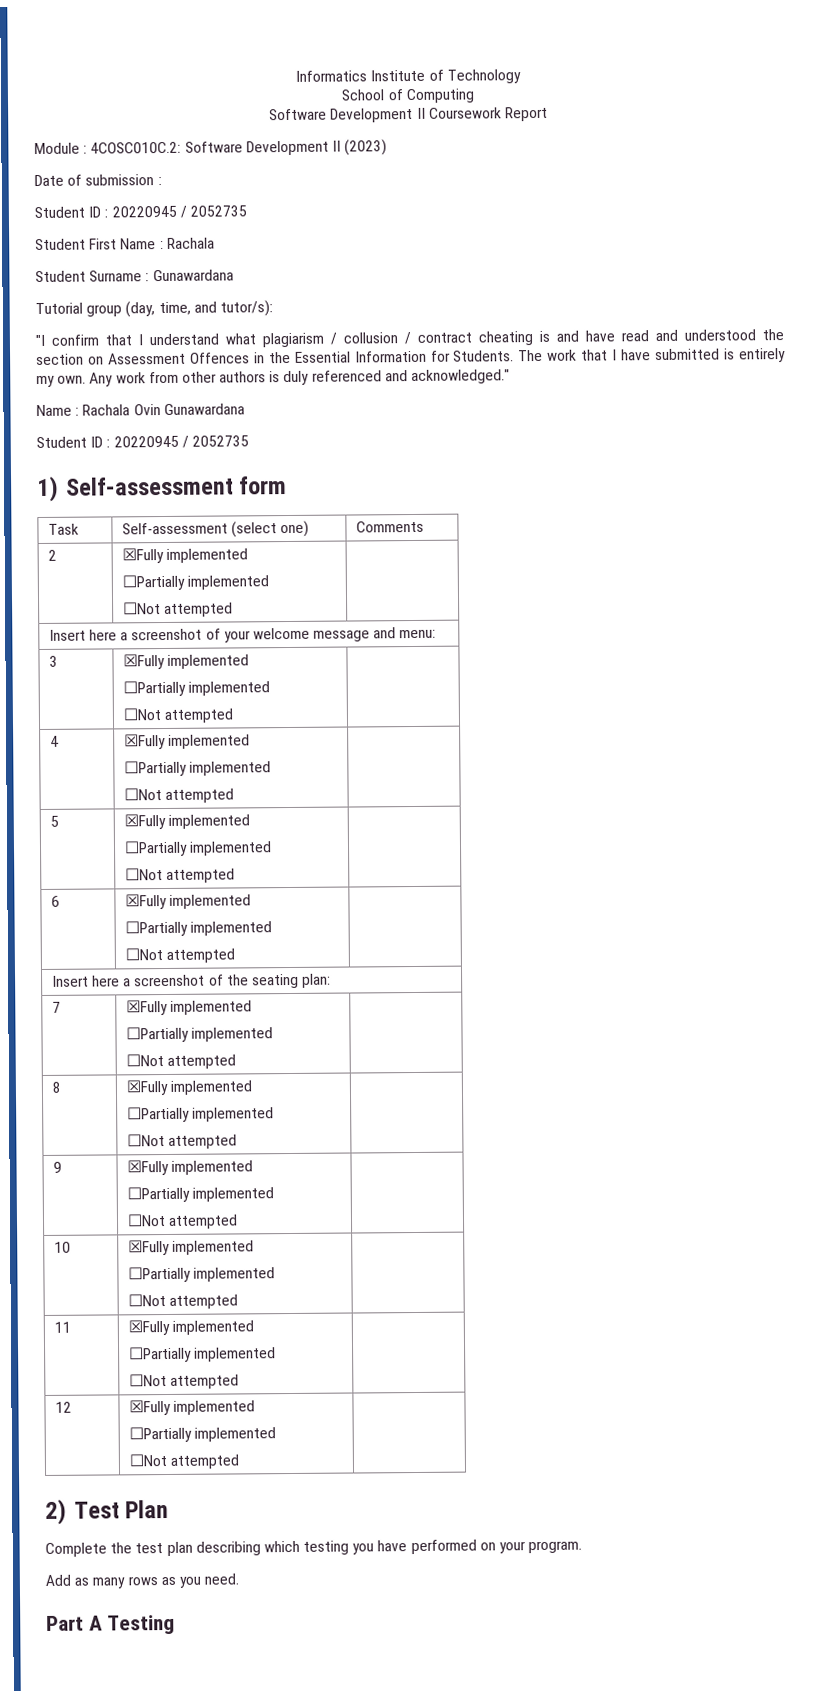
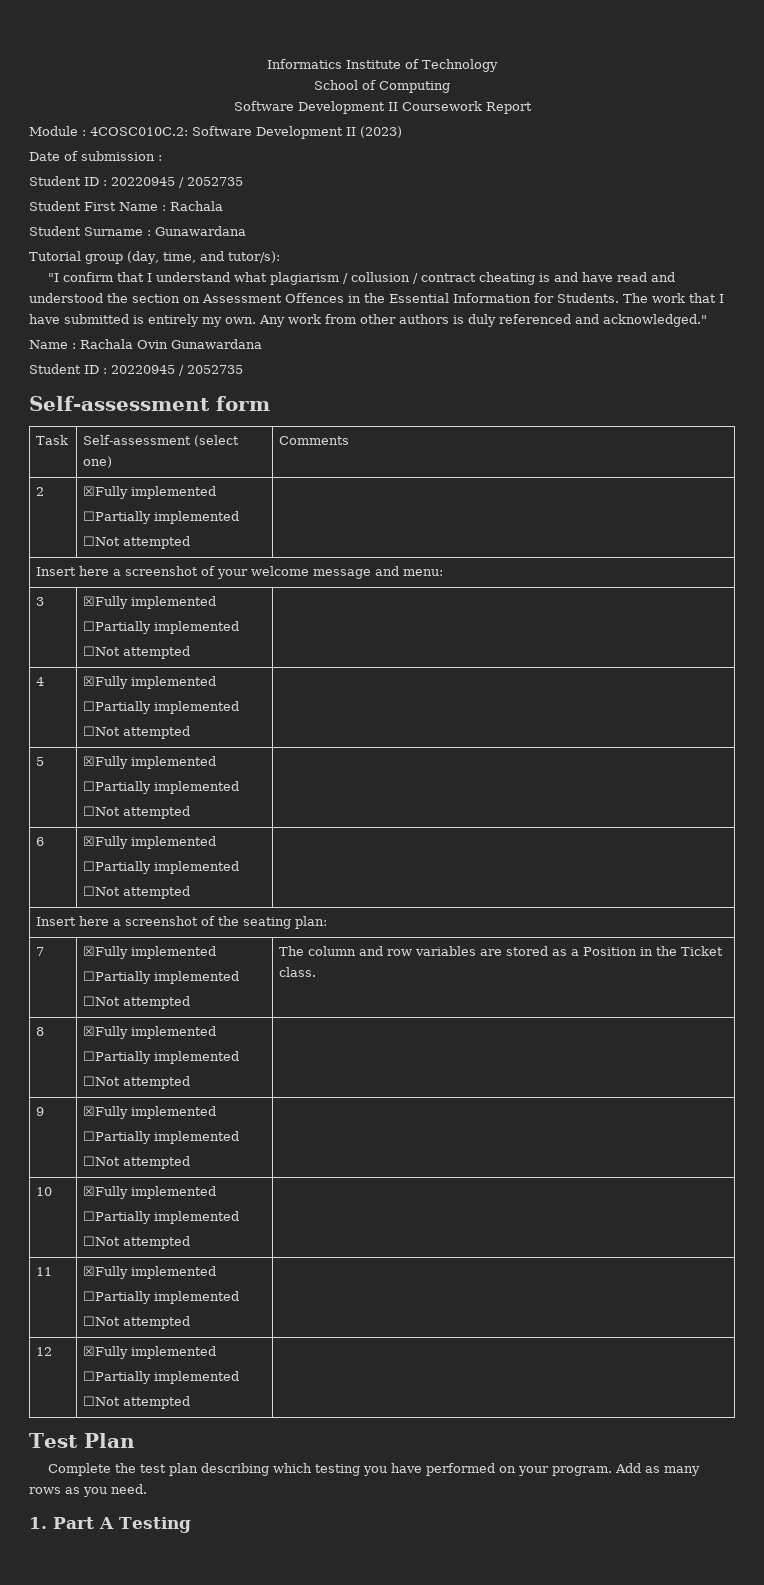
[37,475,59,503] 1) -> (243, 369) none
(237, 1061) none -> [279,946,724,956] [279,967,317,977] The column and row variables are stored as a Position in the Ticket class.
[45,1498,67,1525] 2) -> (191, 1402) none
(583, 1547) // -> (613, 1471) none
(240, 1579) none -> [29,1517,47,1529] 1.

